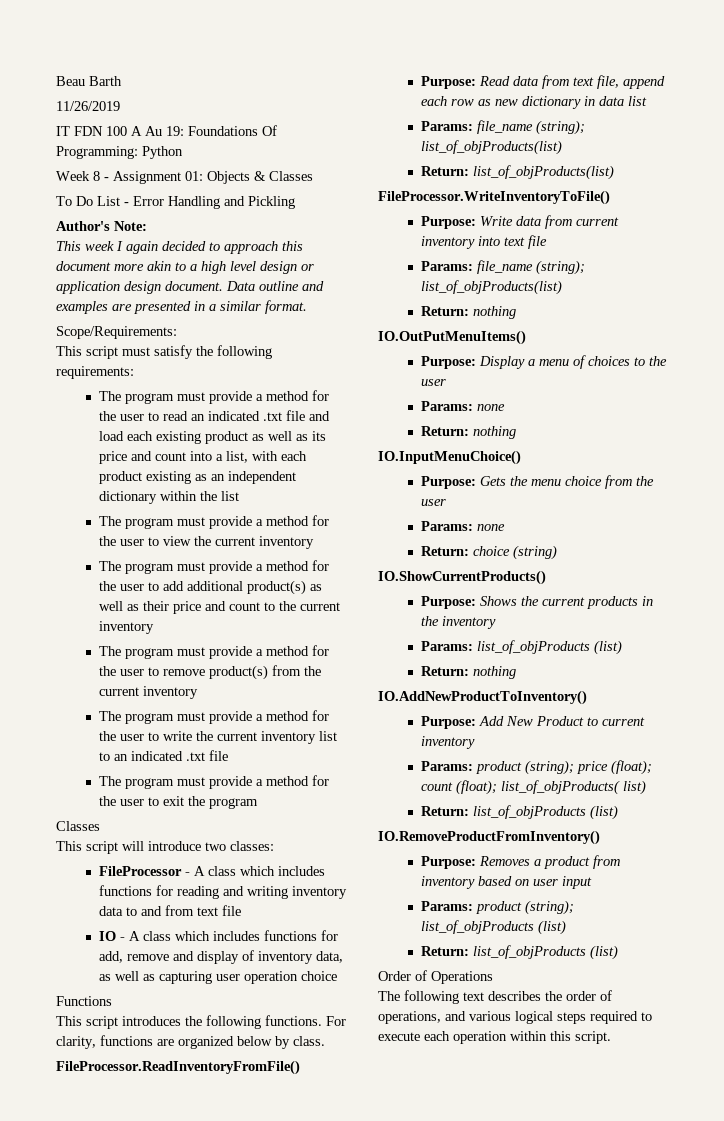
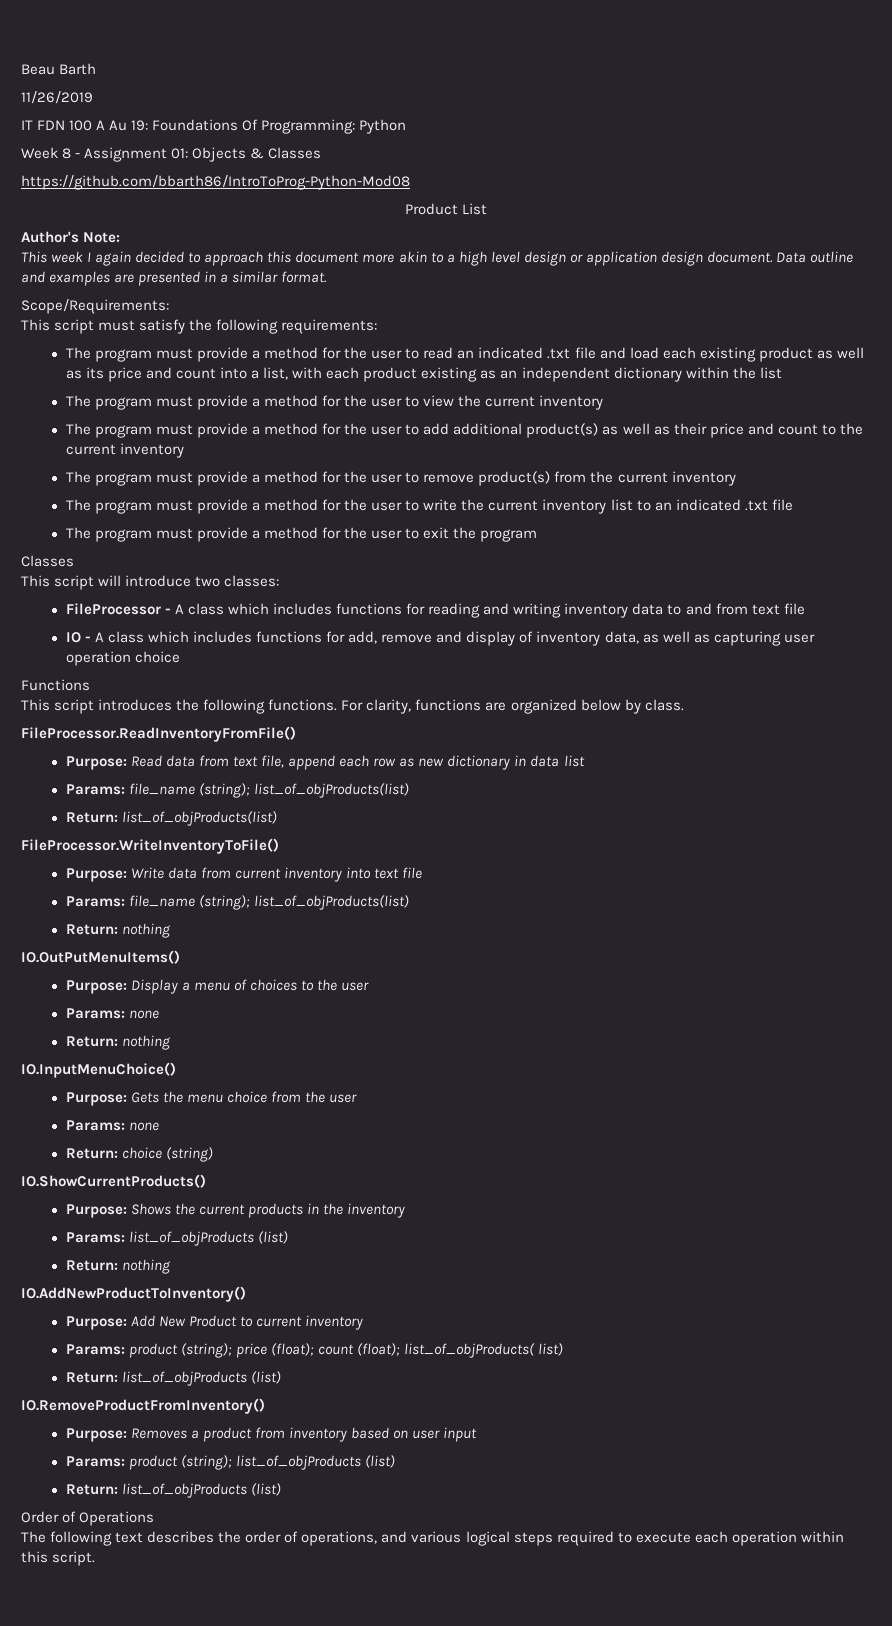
[56,196,93,206] To Do -> [21,175,410,190] [404,203,458,215] https://github.com/bbarth86/IntroToProg-Python-Mod08 // Product
[124,196,295,209] - Error Handling and Pickling -> (488, 209) none

